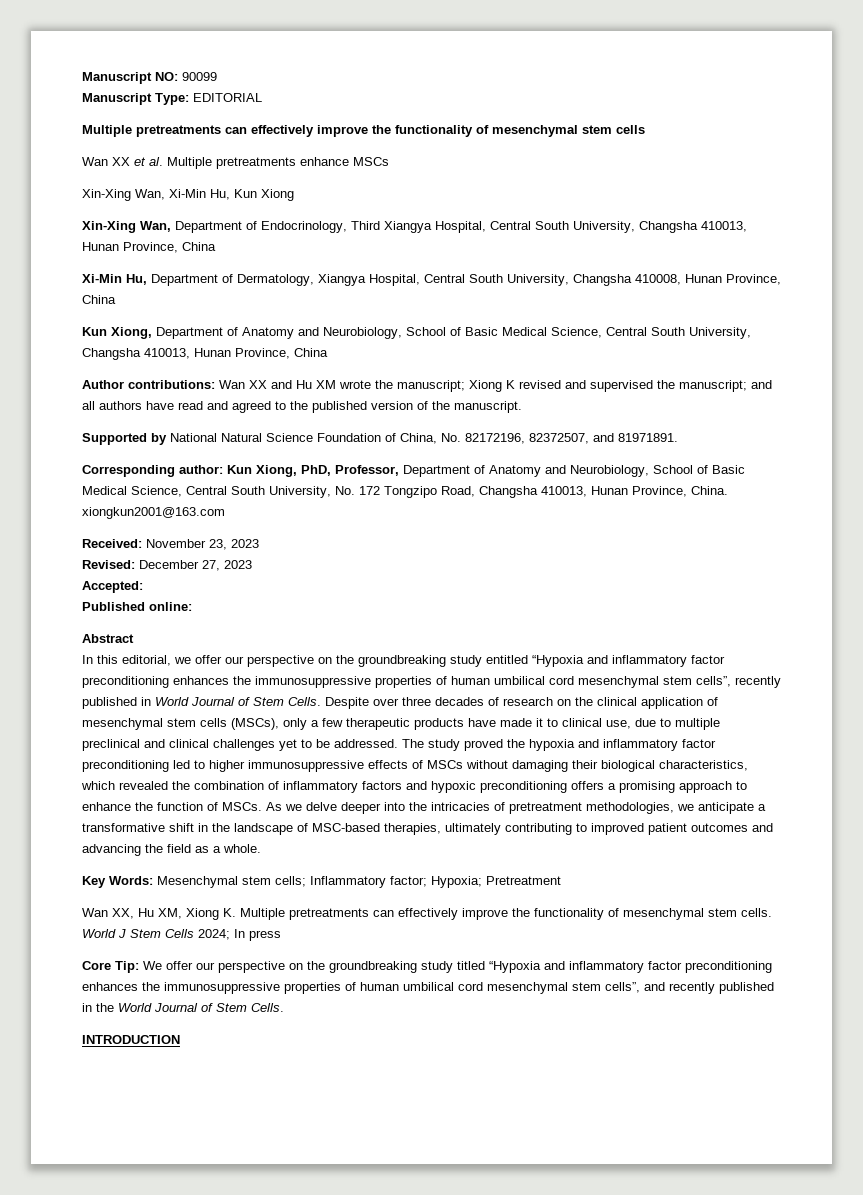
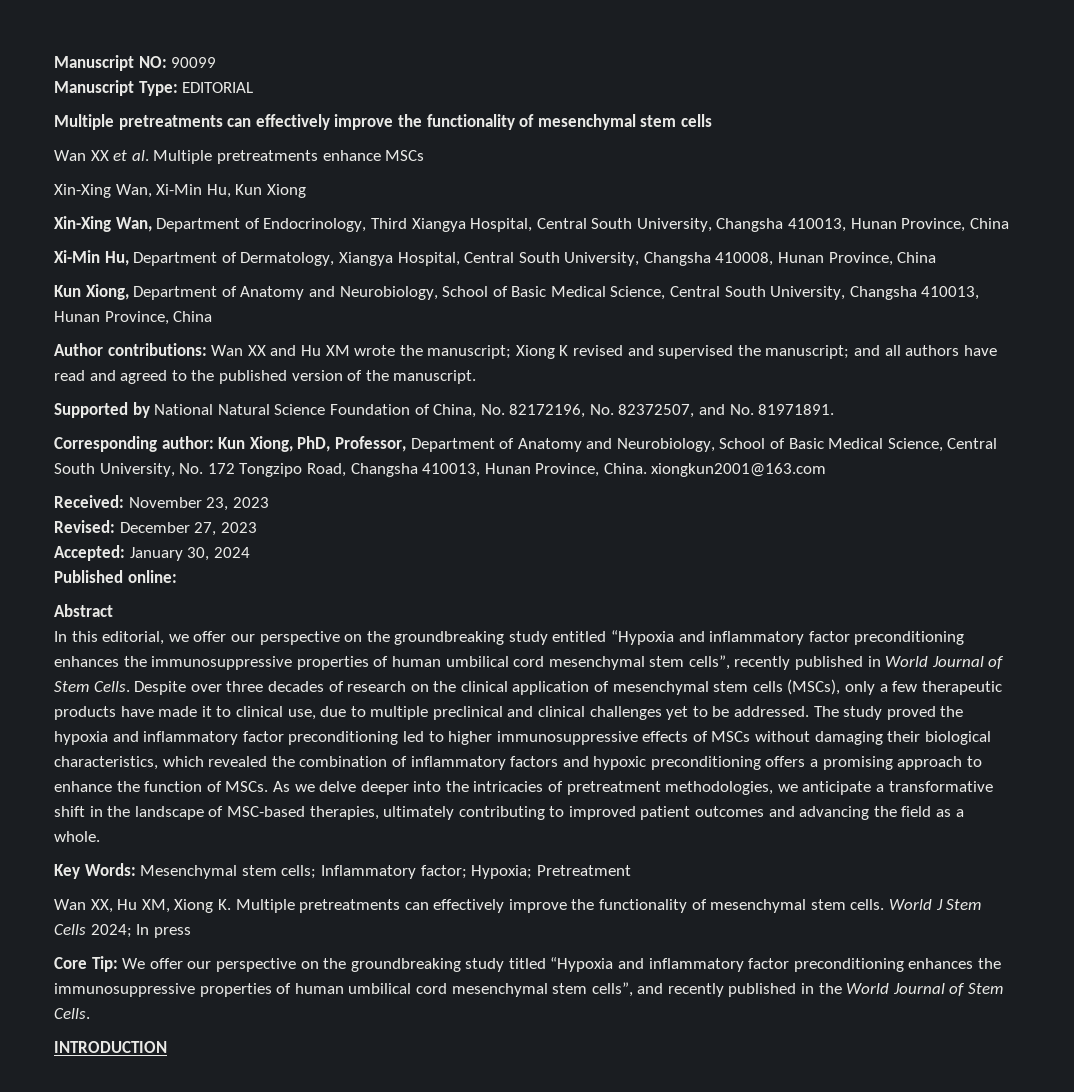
(525, 438) none -> [589,404,614,415] No.
(614, 437) none -> [729,404,754,415] No.
(143, 587) none -> [129,547,250,561] January 30, 2024

